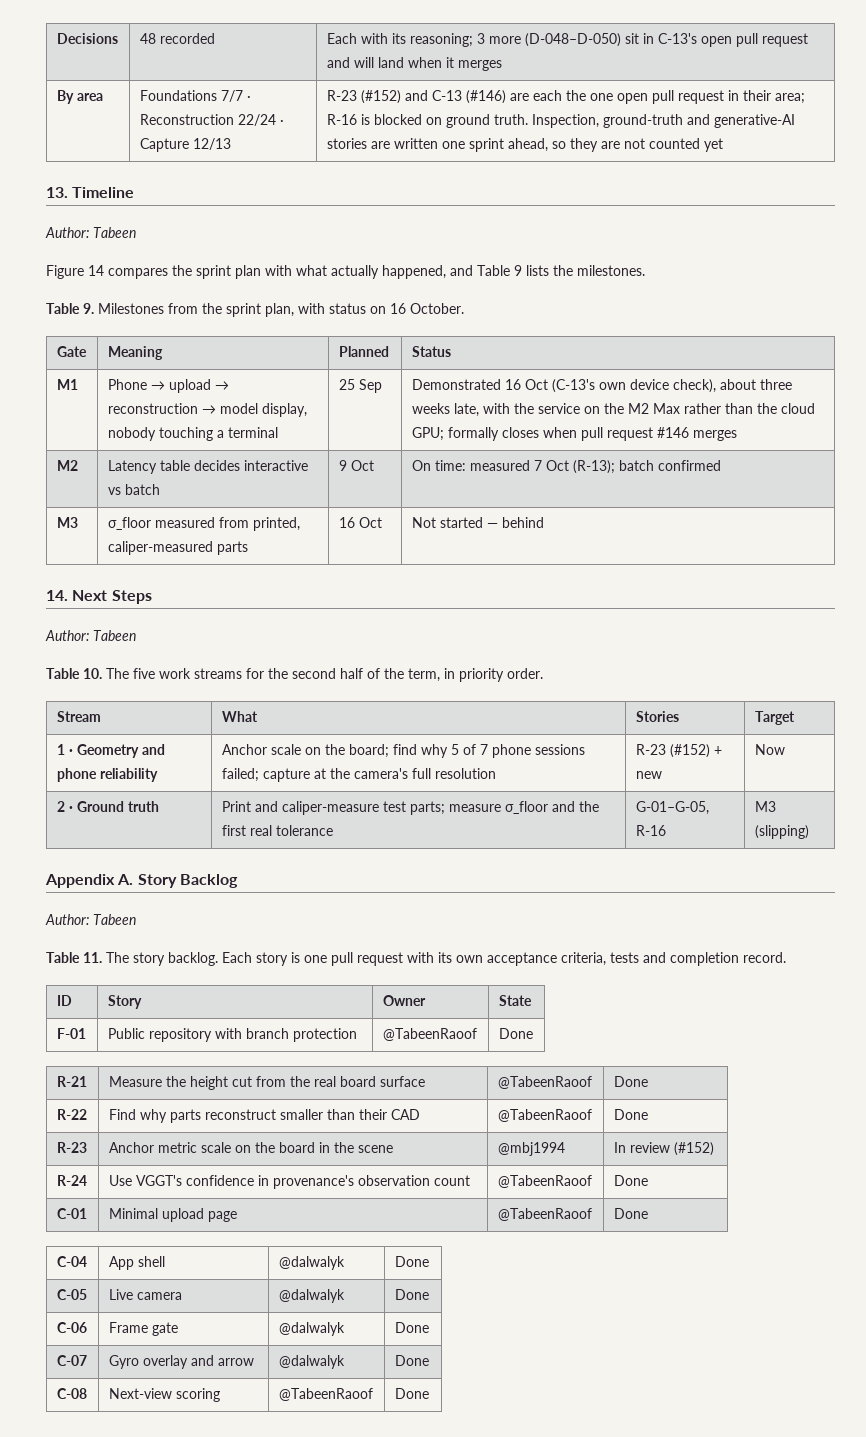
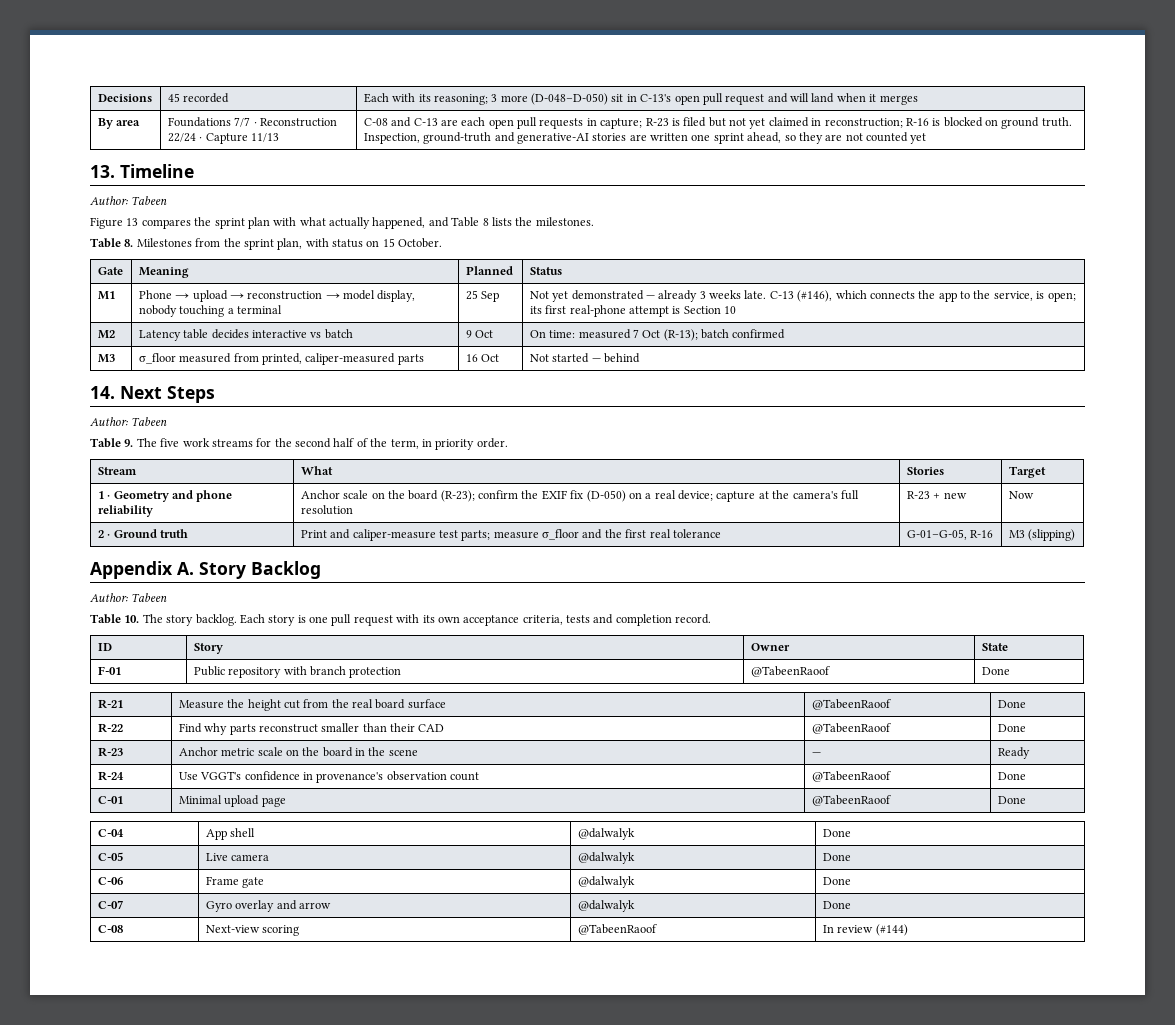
[139,33,156,44] 48 -> [167,93,180,102] 45
[192,138,231,150] [326,90,401,104] 12/13 | R-23 (#152) -> [250,133,279,142] [363,118,388,126] 11/13 | C-08
[465,90,506,104] (#146) -> (438, 122) none
[565,90,805,104] the one open pull request in their area; -> [488,117,903,129] open pull requests in capture; R-23 is filed but not yet claimed in reconstruction;
[88,265,104,276] 14 -> [126,218,139,226] 13
[514,265,522,276] 9 -> [482,218,489,226] 8
[83,303,94,314] 9. -> [124,239,134,247] 8.
[390,303,406,314] 16 -> [382,238,395,247] 15
[411,379,792,393] [411,403,815,417] [411,427,737,441] Demonstrated 16 Oct (C-13's own device check), about three weeks late, with the service on the M2 Max rather than the cloud GPU; formally closes when pull request #146 merges -> [529,290,1076,302] [529,305,737,317] Not yet demonstrated — already 3 weeks late. C-13 (#146), which connects the app to the service, is open; its first real-phone attempt is Section 10
[83,668,102,679] 10. -> [124,439,134,447] 9.
[348,744,585,758] [221,768,259,782] board; find why 5 of 7 phone sessions failed; -> [408,490,714,502] board (R-23); confirm the EXIF fix (D-050) on a real device;
[669,744,710,758] (#152) -> (930, 495) none
[83,952,102,963] 11. -> [124,615,140,623] 10.
[497,1142,565,1156] [613,1142,714,1156] @mbj1994 | In review (#152) -> [811,752,821,756] [997,747,1030,759] — | Ready
[394,1388,429,1399] Done -> [822,924,908,936] In review (#144)

